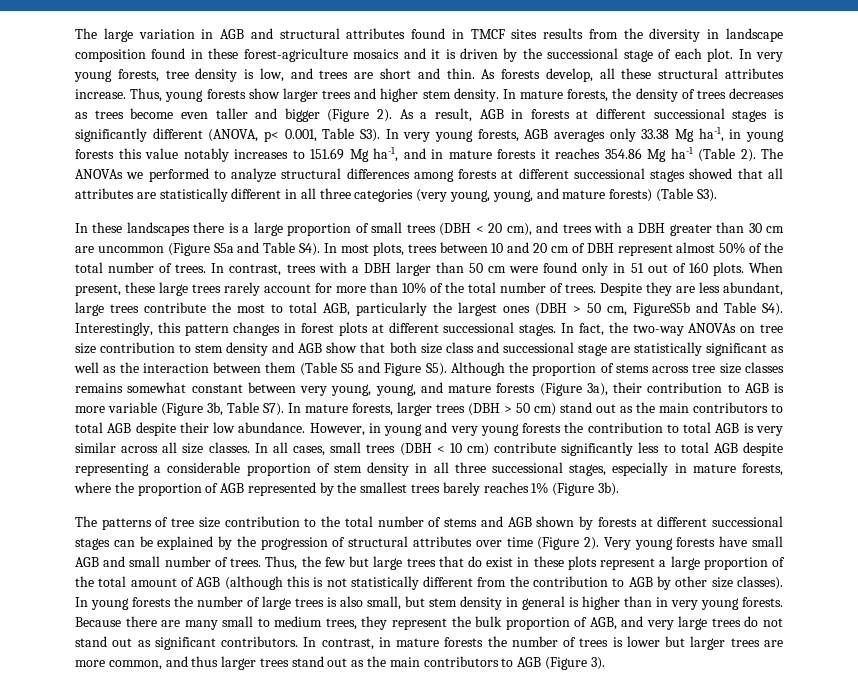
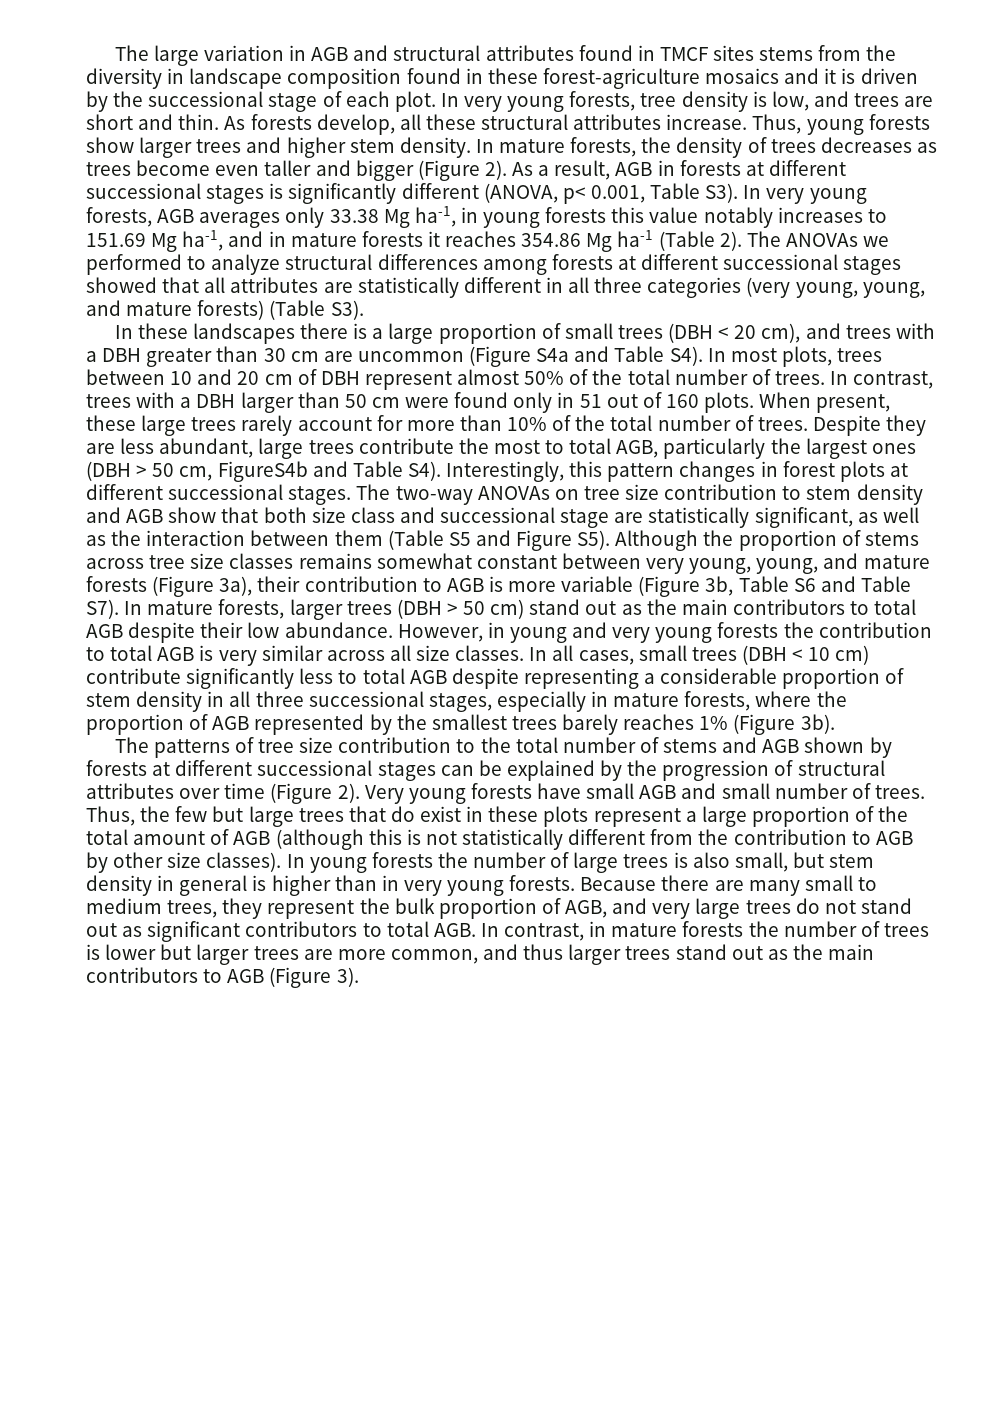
[543,28,584,39] results -> [759,47,814,61] stems
[213,243,234,253] S5a -> [536,348,570,362] S4a
[633,302,690,316] FigureS5b -> [217,461,308,482] FigureS4b
[561,322,628,336] In fact, the -> [356,484,391,500] The
[705,343,767,356] significant -> [754,507,853,528] significant,
(259, 407) none -> [793,576,911,592] S6 and Table
[221,636,299,647] contributors. -> [245,921,476,937] contributors to total AGB.

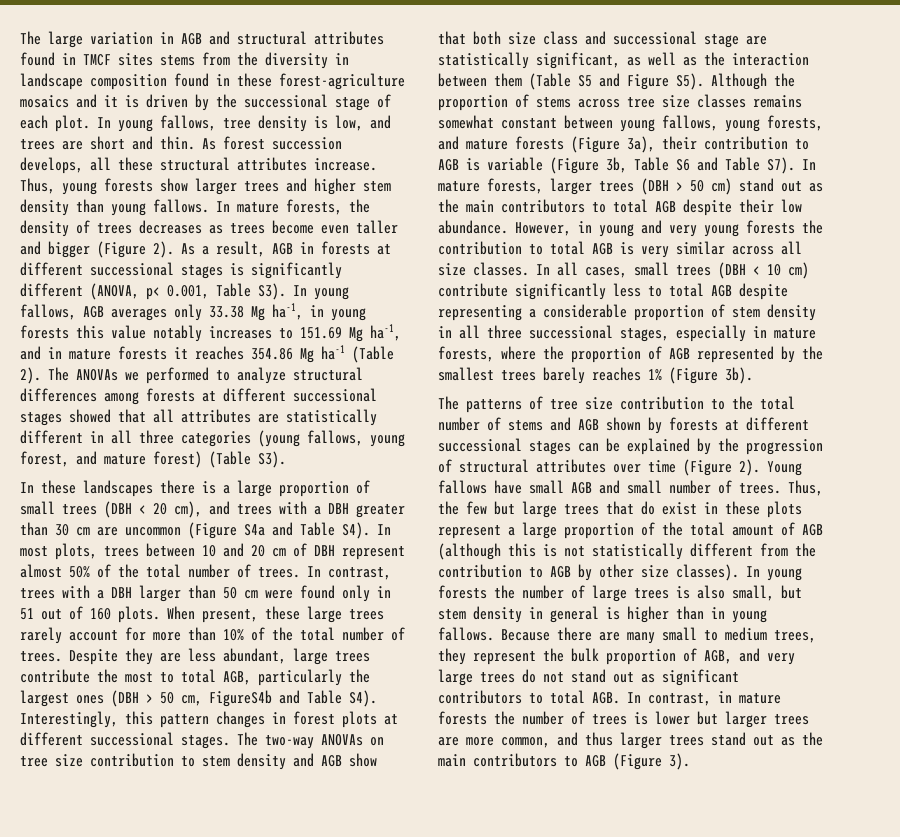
[464,91,636,112] very young forests, -> [118,115,216,132] young fallows,
[250,114,395,135] forests develop, -> [223,136,342,150] [20,157,83,174] forest succession develops,
[399,137,471,158] density. -> [20,199,209,216] density than young fallows.
[766,188,867,204] [86,207,152,227] very young forests, -> [314,287,349,300] [20,304,76,320] young fallows,
[746,277,925,298] [86,300,265,320] (very young, young, and mature forests) -> [258,430,405,447] [20,451,202,468] (young fallows, young forest, and mature forest)
[646,558,819,574] very young, young, -> [620,115,823,132] young fallows, young forests,
[508,581,557,592] more -> (480, 164) none
[364,783,532,804] Very young forests -> [767,461,802,476] [438,480,487,494] Young fallows
[403,875,576,896] very young forests. -> [732,610,767,623] [438,627,494,641] young fallows.

